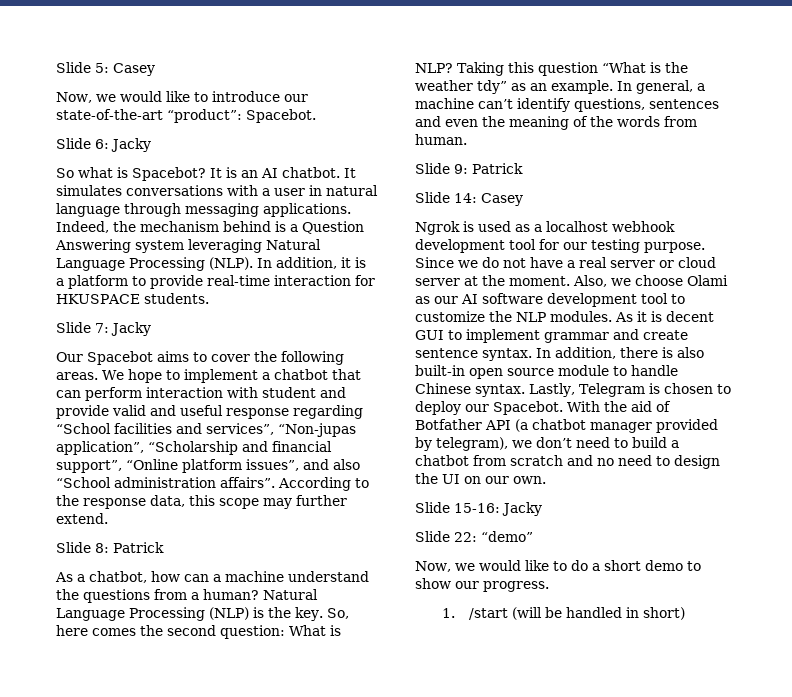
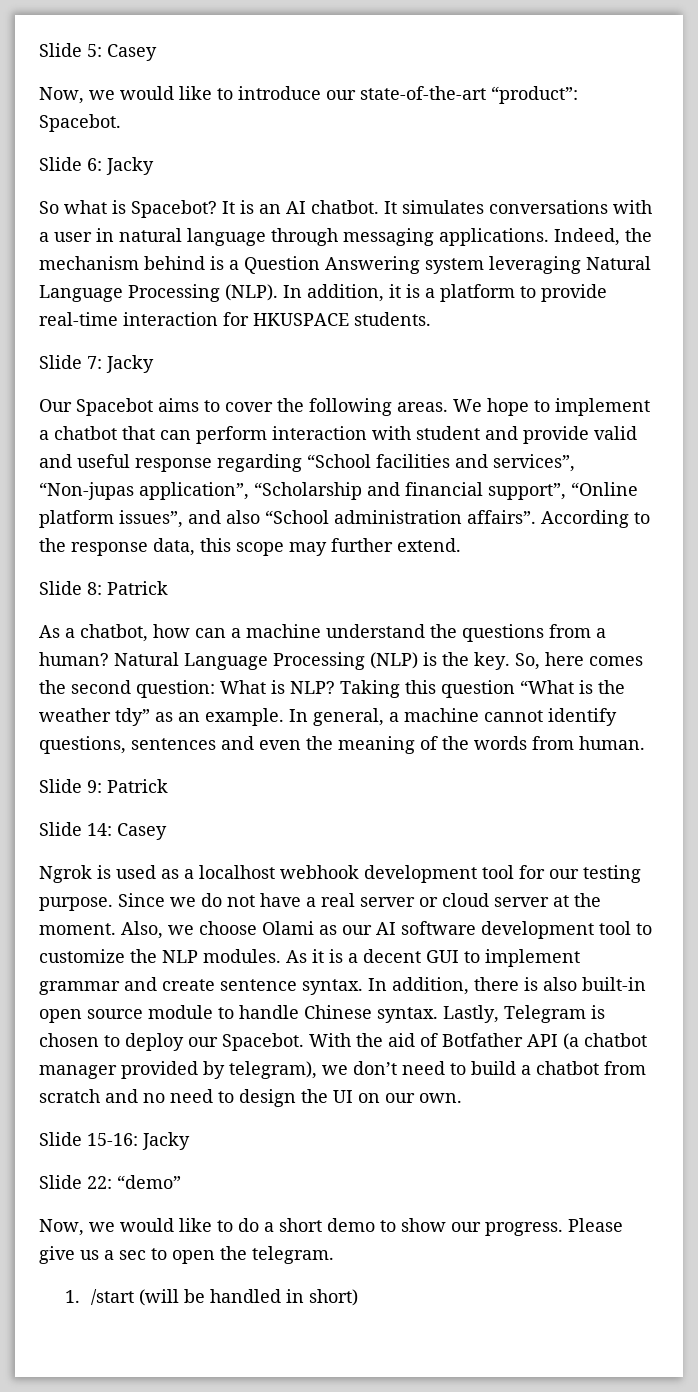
[478,99,513,109] can’t -> [484,710,543,722] cannot
(662, 316) none -> [348,953,358,963] a
(549, 586) none -> [568,1218,623,1232] [39,1246,334,1264] Please give us a sec to open the telegram.

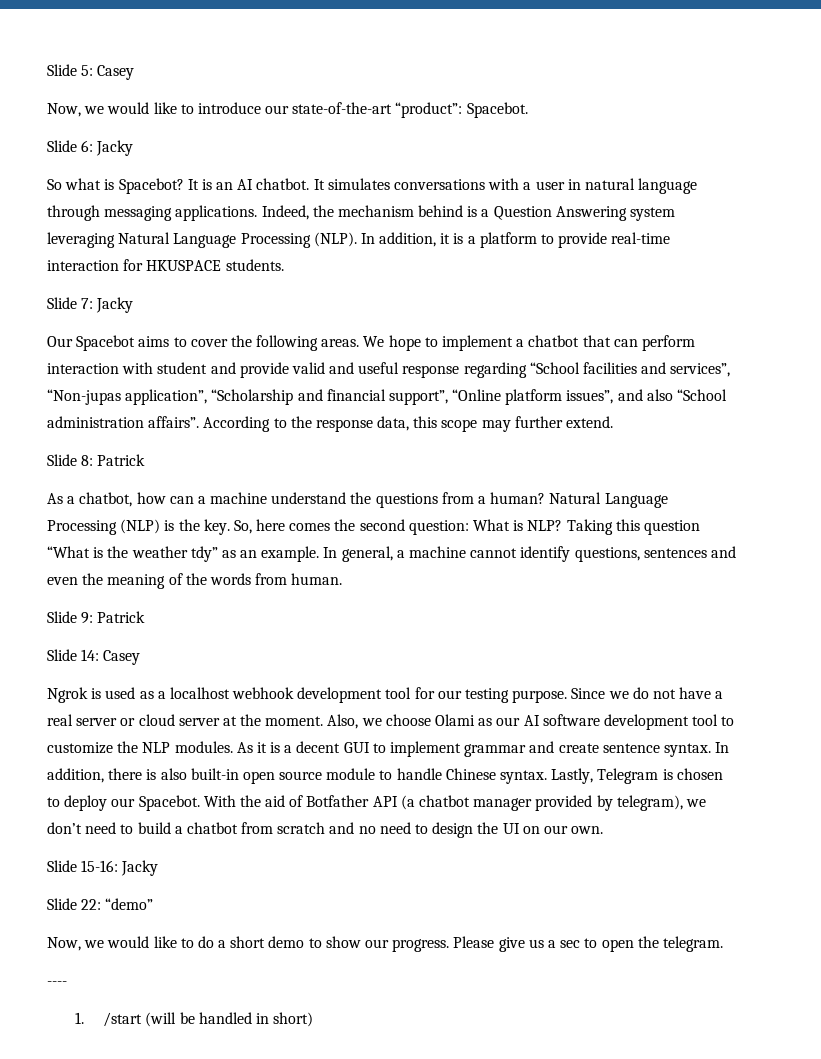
(334, 1255) none -> [47,981,67,986] // ----

